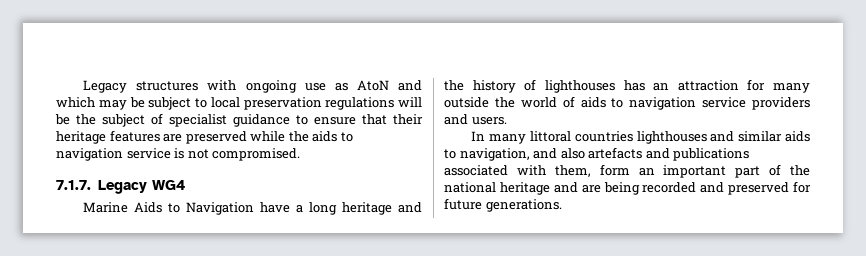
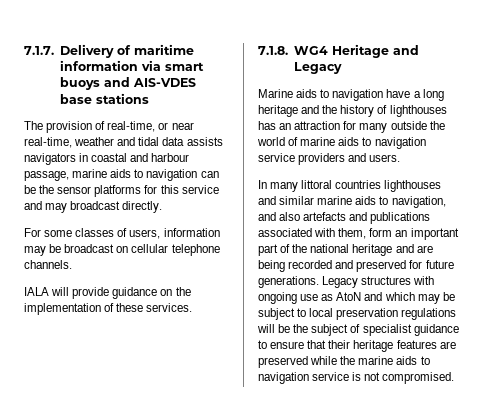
(83, 86) none -> [24,44,194,58] [59,60,204,71] [59,77,196,90] [59,93,149,104] [24,121,194,133] [24,137,223,148] [24,153,190,165] [24,169,219,181] [24,185,219,197] [24,201,163,213] [24,228,220,239] [24,244,220,256] [24,260,72,269] [24,287,191,299] [24,303,193,315] [258,44,419,58] [293,62,342,74] [258,89,444,101] [258,105,447,117] [258,121,445,133] [257,137,426,149] [258,153,401,165] [258,180,442,192] [258,196,446,208] [258,212,431,224] [258,228,459,240] [258,244,433,256] [258,260,454,272] [258,276,319,288] 7.1.7. Delivery of maritime information via smart buoys and AIS-VDES base stations // The provision of real-time, or near real-time, weather and tidal data assists navigators in coastal and harbour passage, marine aids to navigation can be the sensor platforms for this service and may broadcast directly. // For some classes of users, information may be broadcast on cellular telephone channels. // IALA will provide guidance on the implementation of these services. // 7.1.8. WG4 Heritage and Legacy // Marine aids to navigation have a long heritage and the history of lighthouses has an attraction for many outside the world of marine aids to navigation service providers and users. // In many littoral countries lighthouses and similar marine aids to navigation, and also artefacts and publications associated with them, form an important part of the national heritage and are being recorded and preserved for future generations.
(309, 136) none -> [358,356,394,365] marine
[56,180,185,194] [83,202,423,215] [444,79,810,93] [444,96,810,110] [444,114,507,125] [471,131,810,144] [444,147,750,161] [444,164,810,178] [444,181,811,195] [444,198,562,212] // 7.1.7. Legacy WG4 // Marine Aids to Navigation have a long heritage and the history of lighthouses has an attraction for many outside the world of aids to navigation service providers and users. // In many littoral countries lighthouses and similar aids to navigation, and also artefacts and publications associated with them, form an important part of the national heritage and are being recorded and preserved for future generations. -> (455, 378) none

